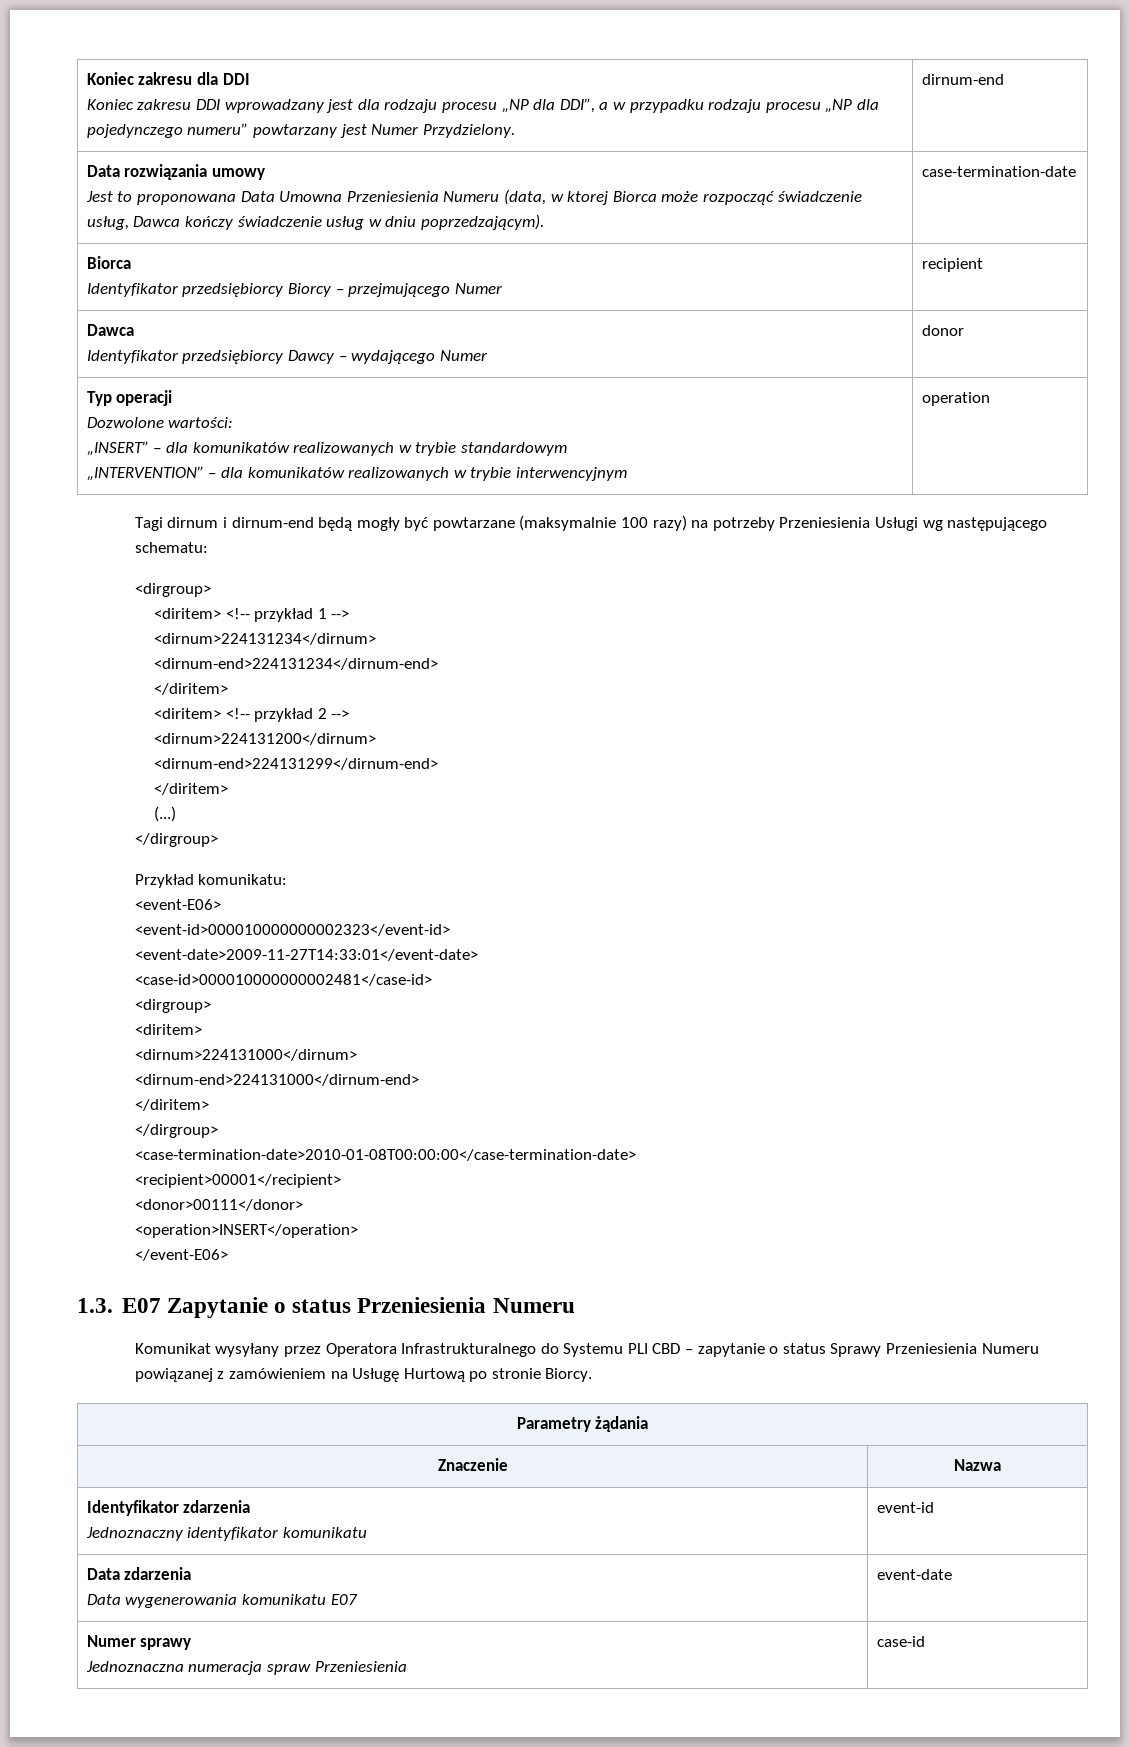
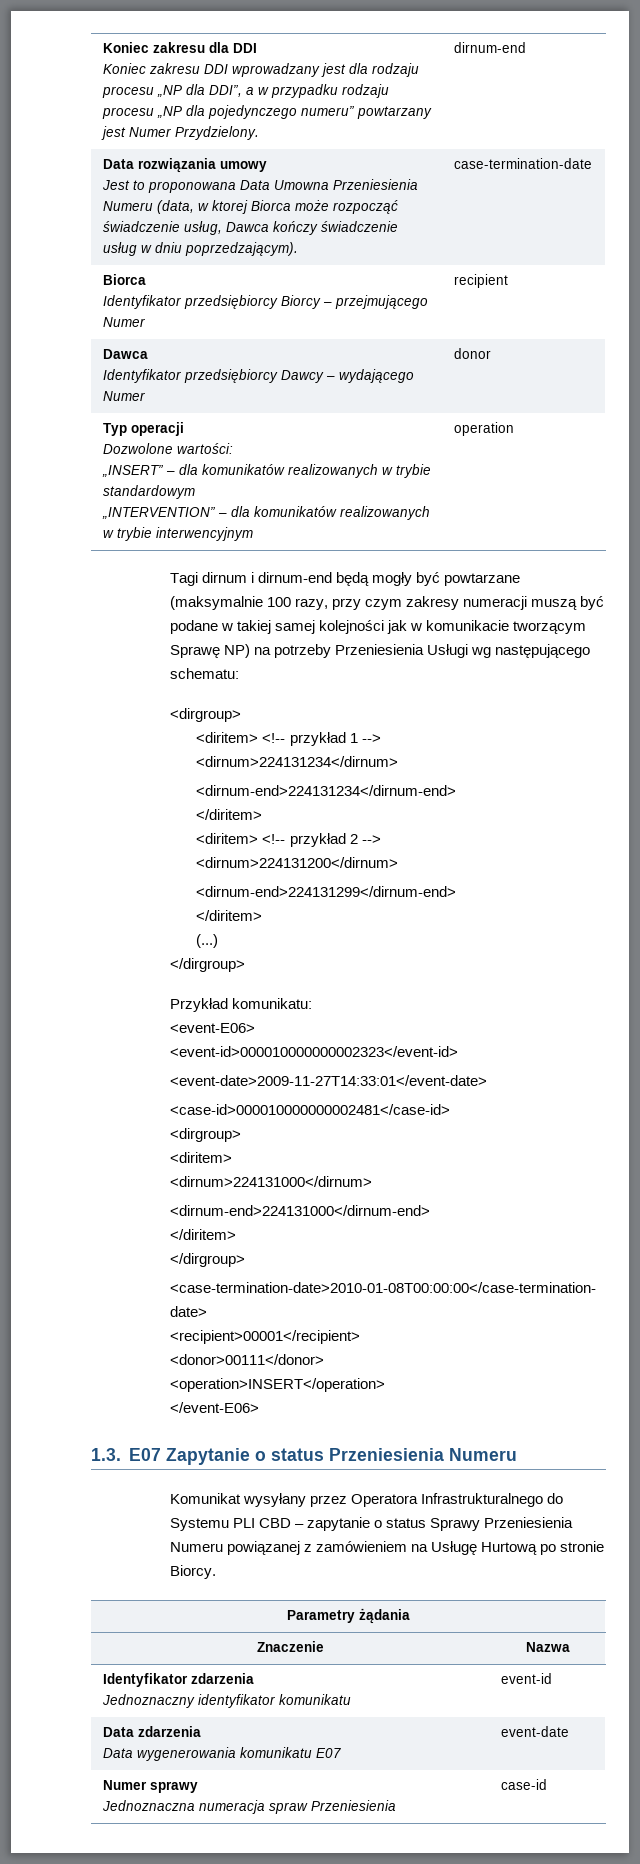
[652,515,687,531] razy) -> [295,596,605,610] [170,620,587,634] [170,644,251,658] razy, przy czym zakresy numeracji muszą być podane w takiej samej kolejności jak w komunikacie tworzącym Sprawę NP)

